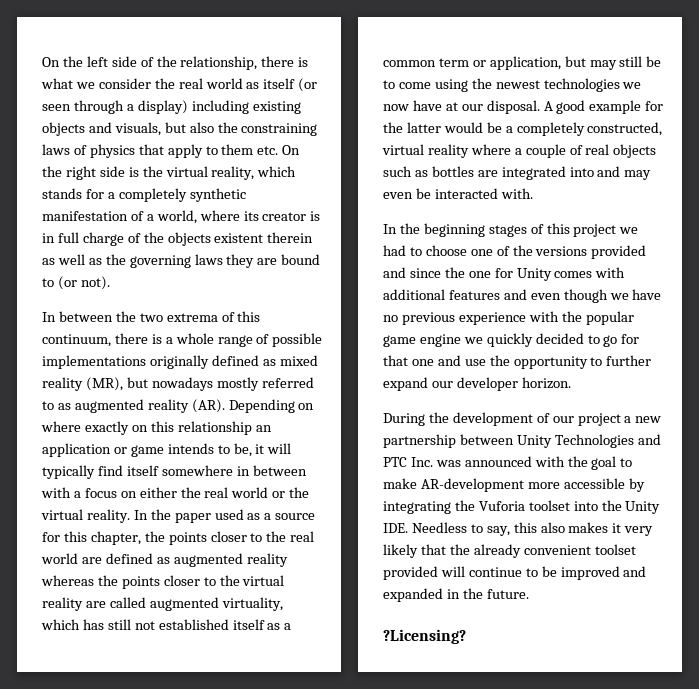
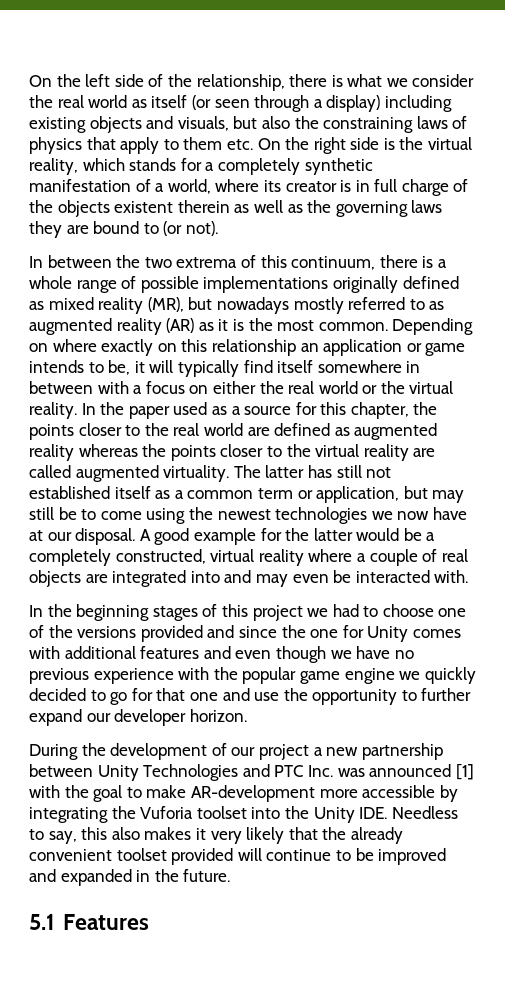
[191,399,225,413] (AR). -> [166,318,388,333] (AR) as it is the most common.
[221,597,283,611] [41,619,80,630] virtuality, which -> [163,465,305,482] virtuality. The latter
[383,166,474,177] such as bottles -> (81, 578) none
(532, 461) none -> [455,764,474,780] [1]
[383,629,466,644] ?Licensing? -> [29,914,149,930] 5.1 Features

